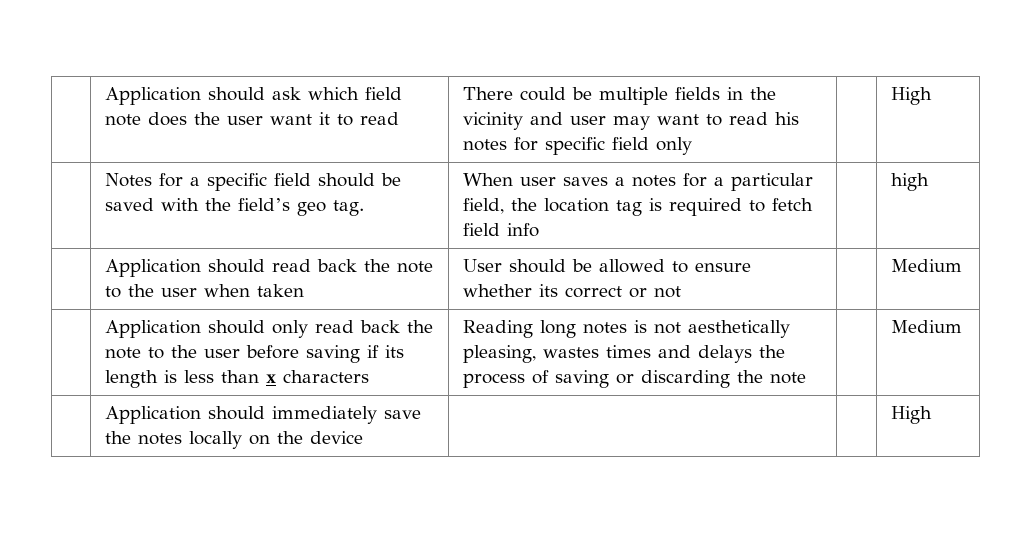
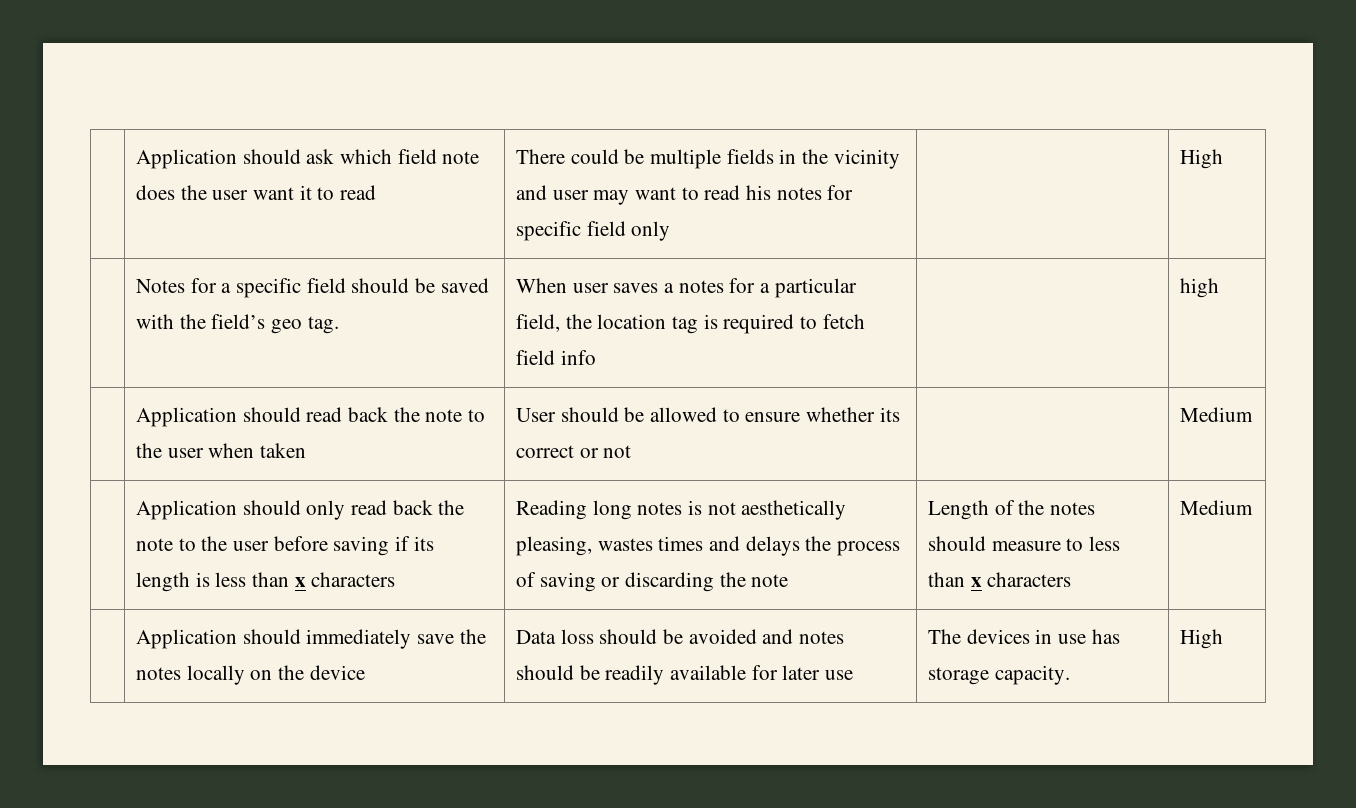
(807, 378) none -> [927,500,1095,520] [927,536,1120,551] [927,572,1072,587] Length of the notes should measure to less than x characters
(364, 437) | -> [515,629,844,644] [515,665,853,685] [927,629,1120,644] [927,665,1070,685] Data loss should be avoided and notes should be readily available for later use | The devices in use has storage capacity.

